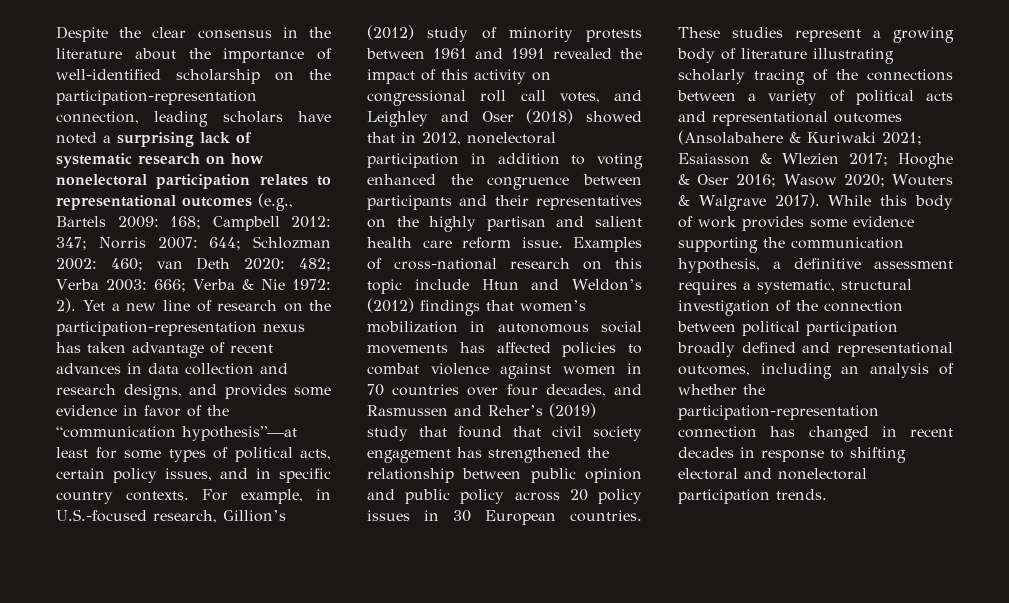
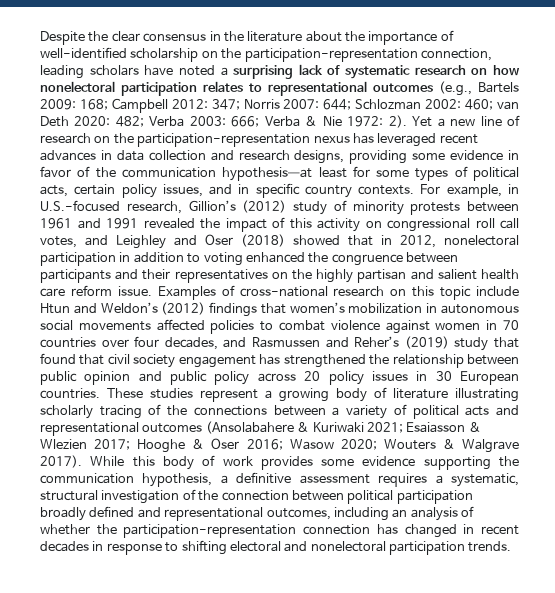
[87,342,225,358] taken advantage of -> [377,133,437,147] leveraged
[189,384,287,399] and provides -> [349,150,408,164] providing
[56,426,297,441] “communication hypothesis”—at -> [121,167,313,181] communication hypothesis—at
[459,342,485,353] has -> (151, 326) none

